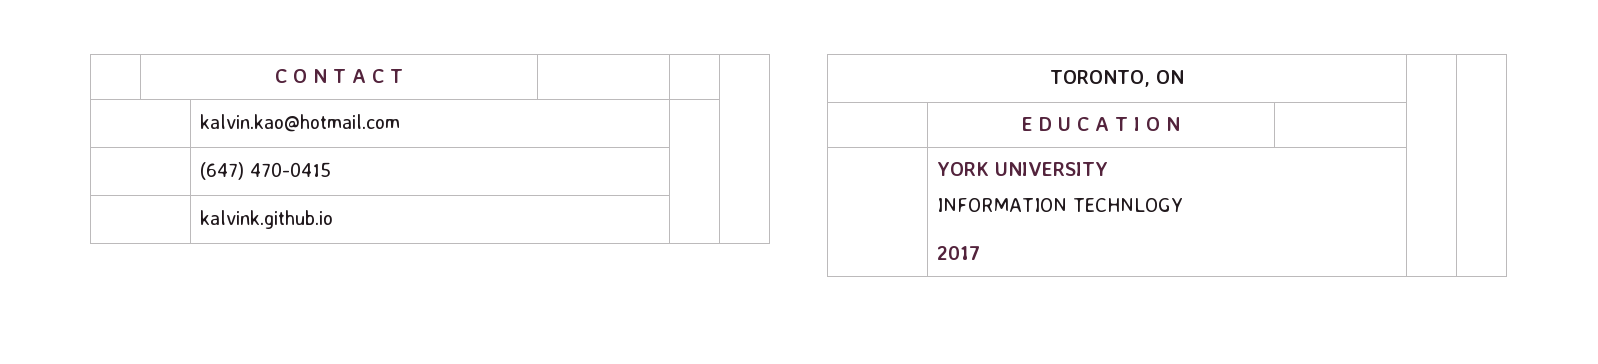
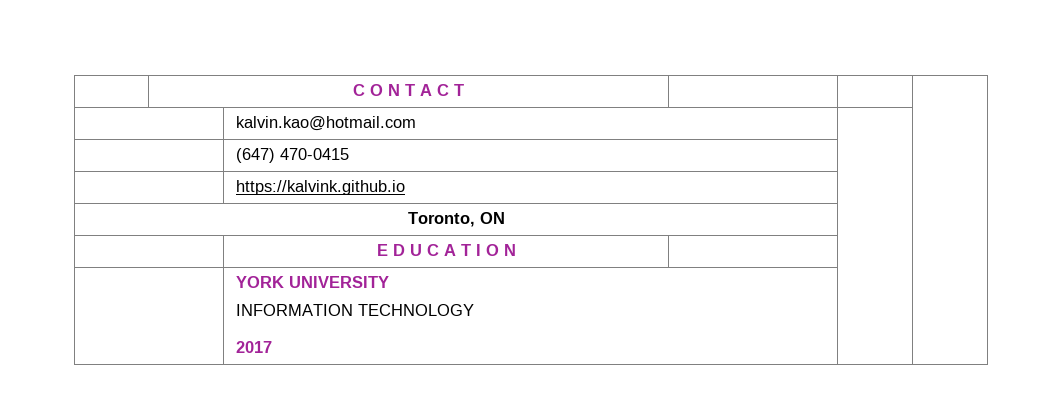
[199,210,333,229] [1050,70,1150,87] kalvink.github.io | | // TORONTO, -> [235,180,405,195] [407,212,475,227] https://kalvink.github.io | | // Toronto,
[1072,198,1183,212] TECHNLOGY -> [357,304,474,316] TECHNOLOGY

